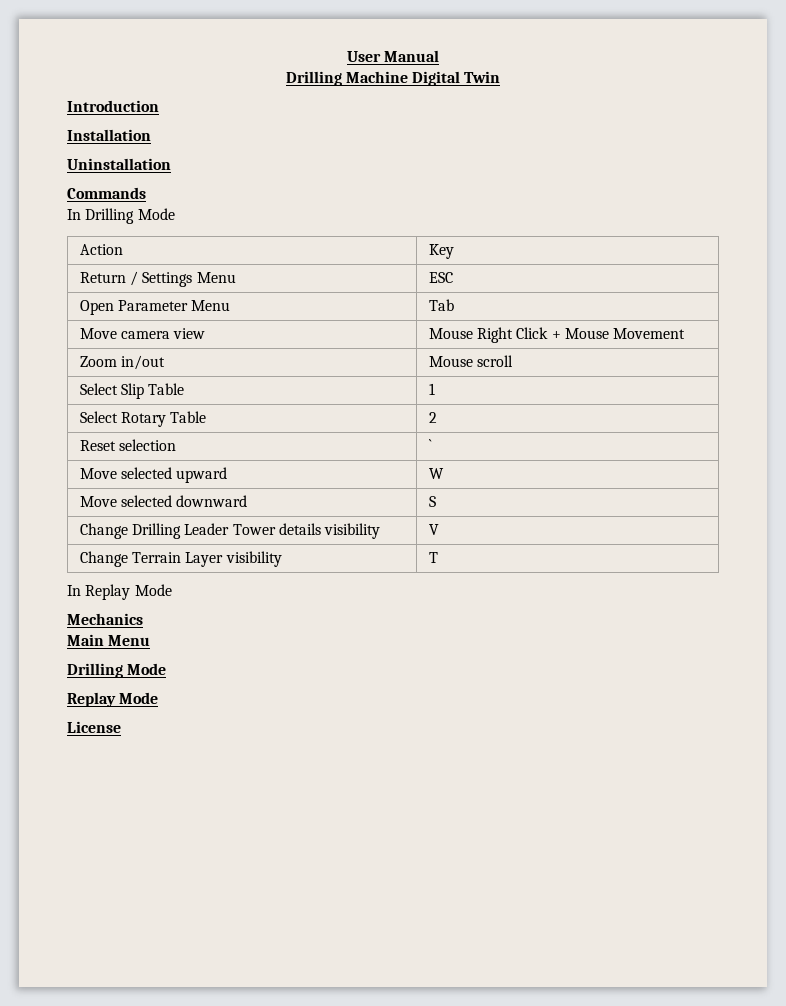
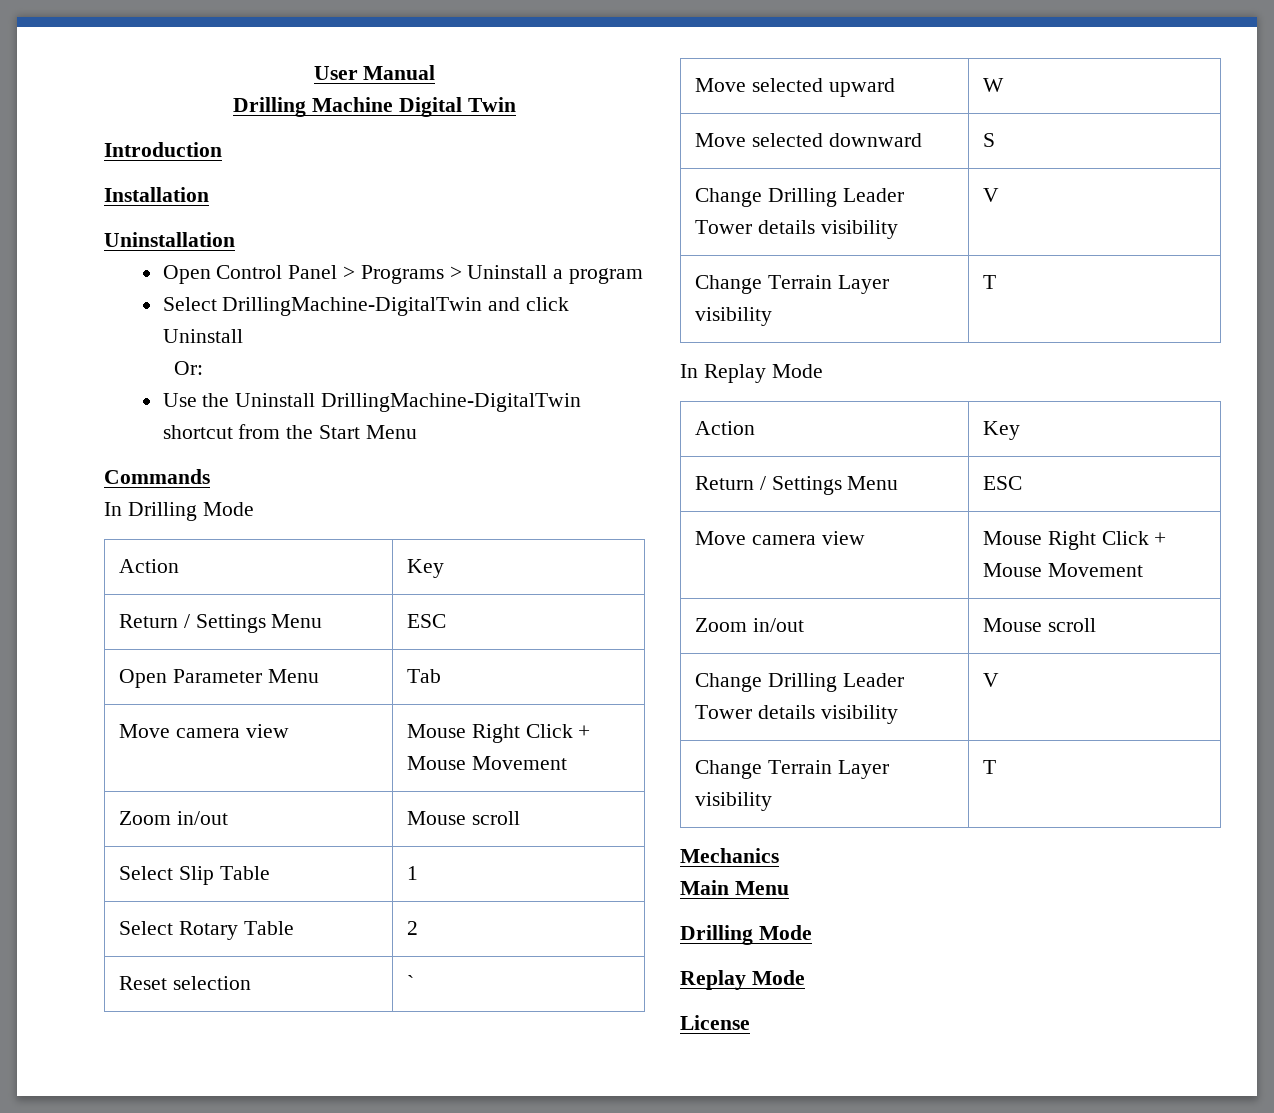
(171, 164) none -> [162,265,643,284] [162,297,569,316] [162,329,243,343] [173,361,203,375] [162,393,581,412] [162,424,417,439] // Open Control Panel > Programs > Uninstall a program // Select DrillingMachine-DigitalTwin and click Uninstall // Or: // Use the Uninstall DrillingMachine-DigitalTwin shortcut from the Start Menu
(172, 590) none -> [695,421,756,435] [983,421,1021,440] [695,476,899,495] [983,476,1023,490] [695,531,865,545] [983,531,1167,550] [983,563,1143,577] [695,618,804,632] [983,618,1096,632] [695,673,904,692] [695,705,898,724] [983,673,1000,687] [695,760,889,779] [695,792,773,811] [983,760,997,774] // Action | Key // Return / Settings Menu | ESC // Move camera view | Mouse Right Click + Mouse Movement // Zoom in/out | Mouse scroll // Change Drilling Leader Tower details visibility | V // Change Terrain Layer visibility | T

